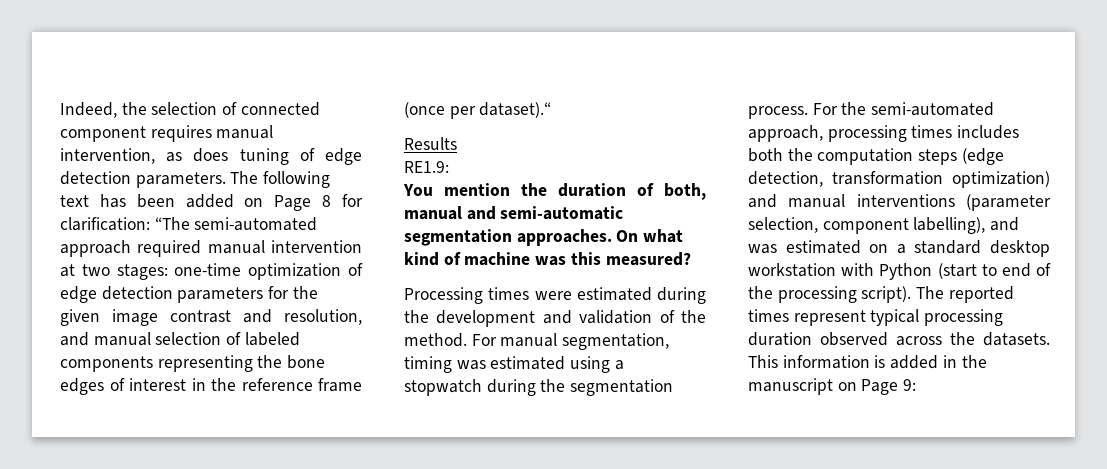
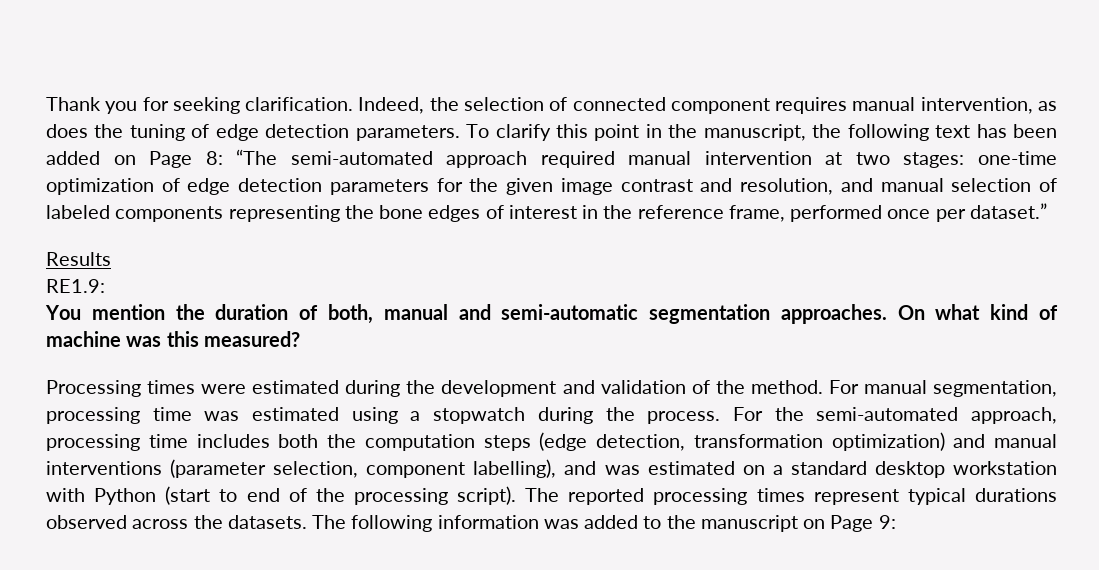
(60, 110) none -> [46,97,354,114] Thank you for seeking clarification.
(229, 155) none -> [94,124,124,138] the
[230,171,259,184] The -> [466,124,842,141] To clarify this point in the manuscript, the
[322,194,363,207] [60,217,150,231] 8 for clarification: -> [205,151,223,165] 8:
[318,378,362,392] [404,102,552,119] frame (once per dataset).“ -> [728,203,1047,222] frame, performed once per dataset.”
[404,356,452,373] timing -> [46,407,192,424] processing time
[570,379,674,396] segmentation -> (635, 414) none
[911,125,953,138] times -> [148,434,188,448] time
(1014, 294) none -> [653,488,748,505] processing
[924,309,1004,326] [748,332,812,346] processing duration -> [974,488,1057,502] durations
[748,355,957,369] This information is added in -> [312,515,662,532] The following information was added to

